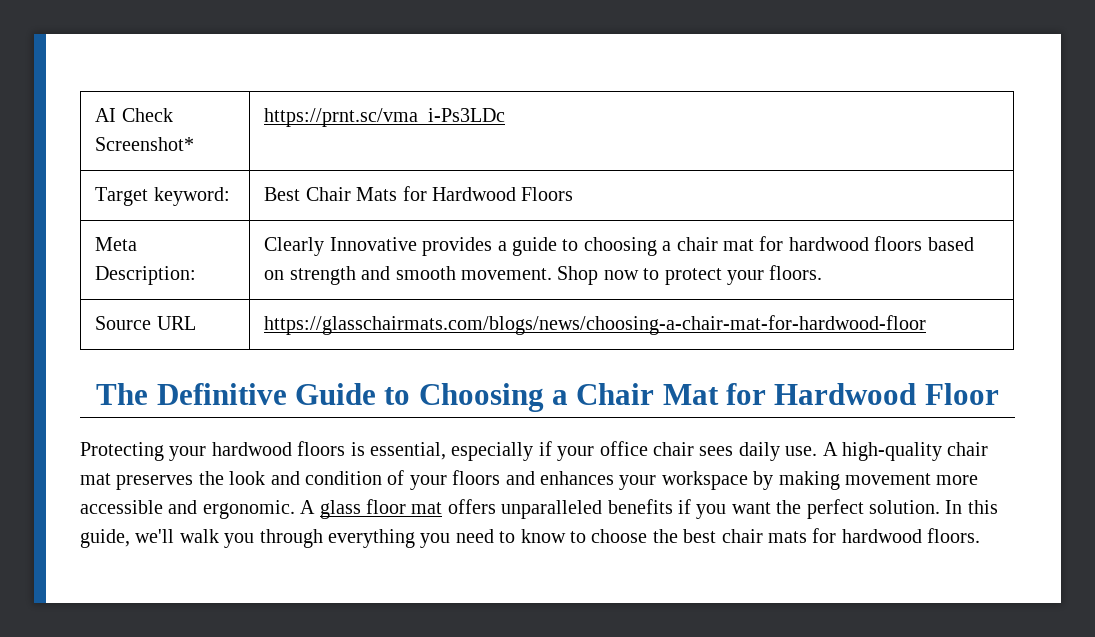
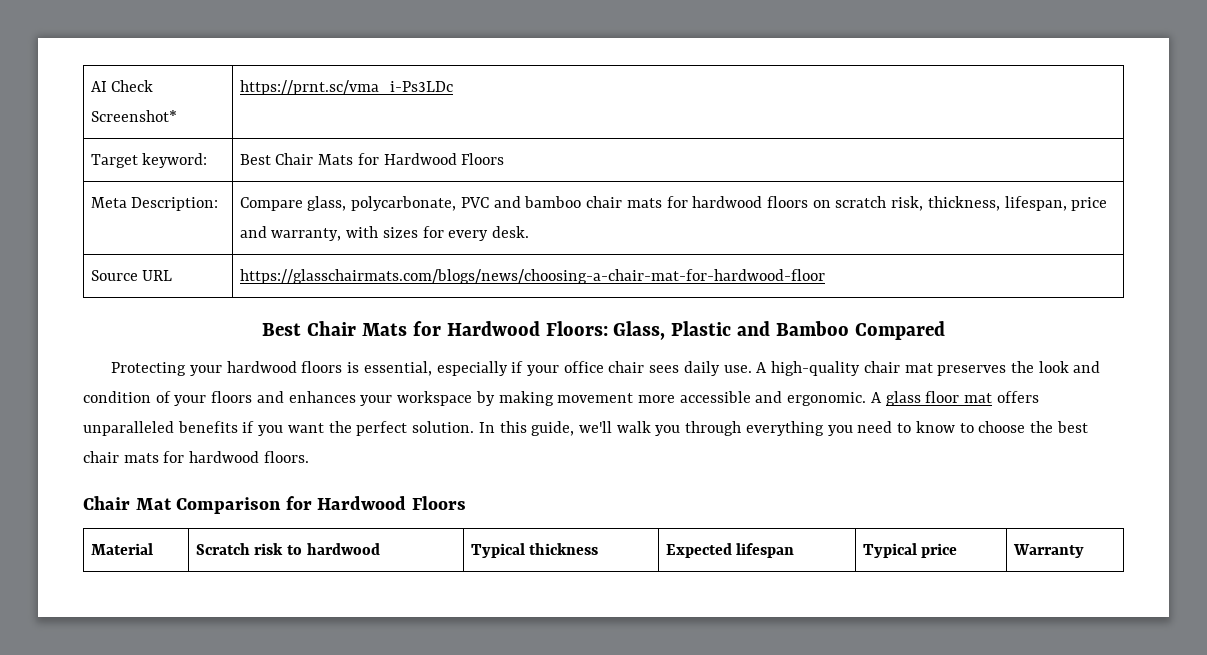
[264,236,974,256] [264,265,823,285] [95,316,196,330] [264,315,927,335] [96,383,999,412] Clearly Innovative provides a guide to choosing a chair mat for hardwood floors based on strength and smooth movement. Shop now to protect your floors. // Source URL | https://glasschairmats.com/blogs/news/choosing-a-chair-mat-for-hardwood-floor // The Definitive Guide to Choosing a Chair Mat for Hardwood Floor -> [239,196,1108,211] [239,226,530,241] [90,270,173,281] [239,269,825,284] [261,321,946,340] Compare glass, polycarbonate, PVC and bamboo chair mats for hardwood floors on scratch risk, thickness, lifespan, price and warranty, with sizes for every desk. // Source URL | https://glasschairmats.com/blogs/news/choosing-a-chair-mat-for-hardwood-floor // Best Chair Mats for Hardwood Floors: Glass, Plastic and Bamboo Compared
(981, 535) none -> [83,496,466,514] [90,543,153,555] [195,543,380,555] [470,543,599,558] [665,543,795,558] [862,543,958,558] [1012,544,1084,558] // Chair Mat Comparison for Hardwood Floors // Material | Scratch risk to hardwood | Typical thickness | Expected lifespan | Typical price | Warranty

